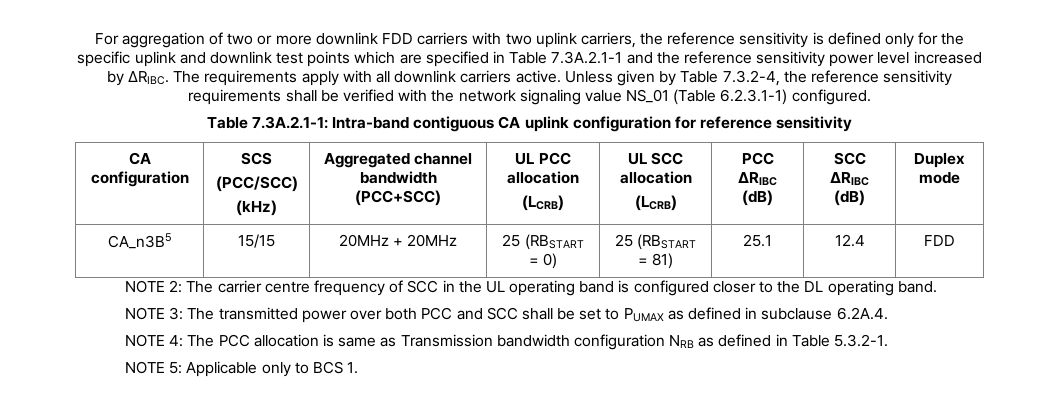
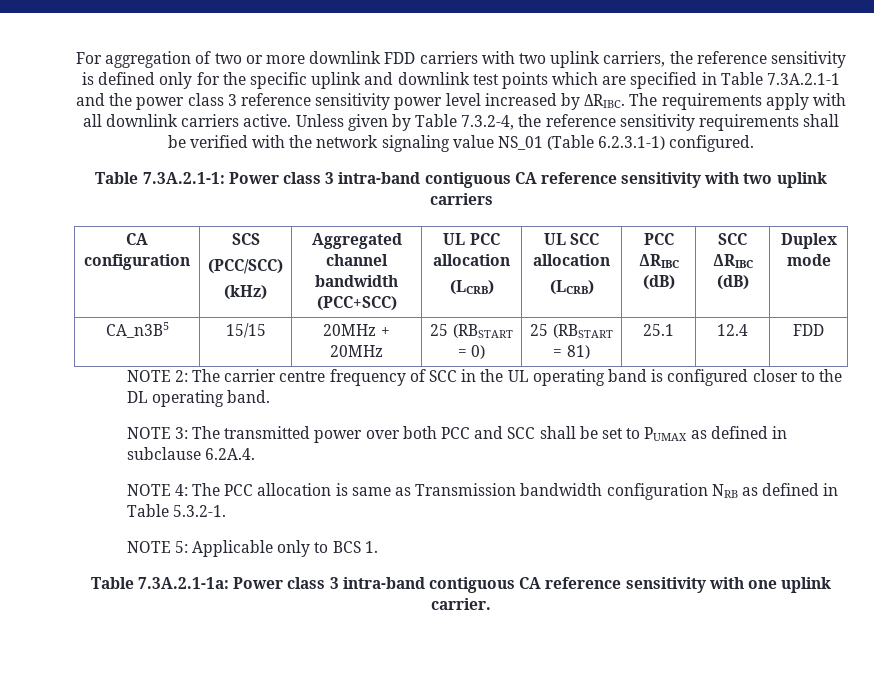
(680, 58) none -> [136,93,237,110] power class 3
[332,116,853,132] Intra-band contiguous CA uplink configuration for reference sensitivity -> [228,172,827,188] [429,193,493,205] Power class 3 intra-band contiguous CA reference sensitivity with two uplink carriers
(359, 368) none -> [90,577,832,593] [431,598,491,610] // Table 7.3A.2.1-1a: Power class 3 intra-band contiguous CA reference sensitivity with one uplink carrier.

